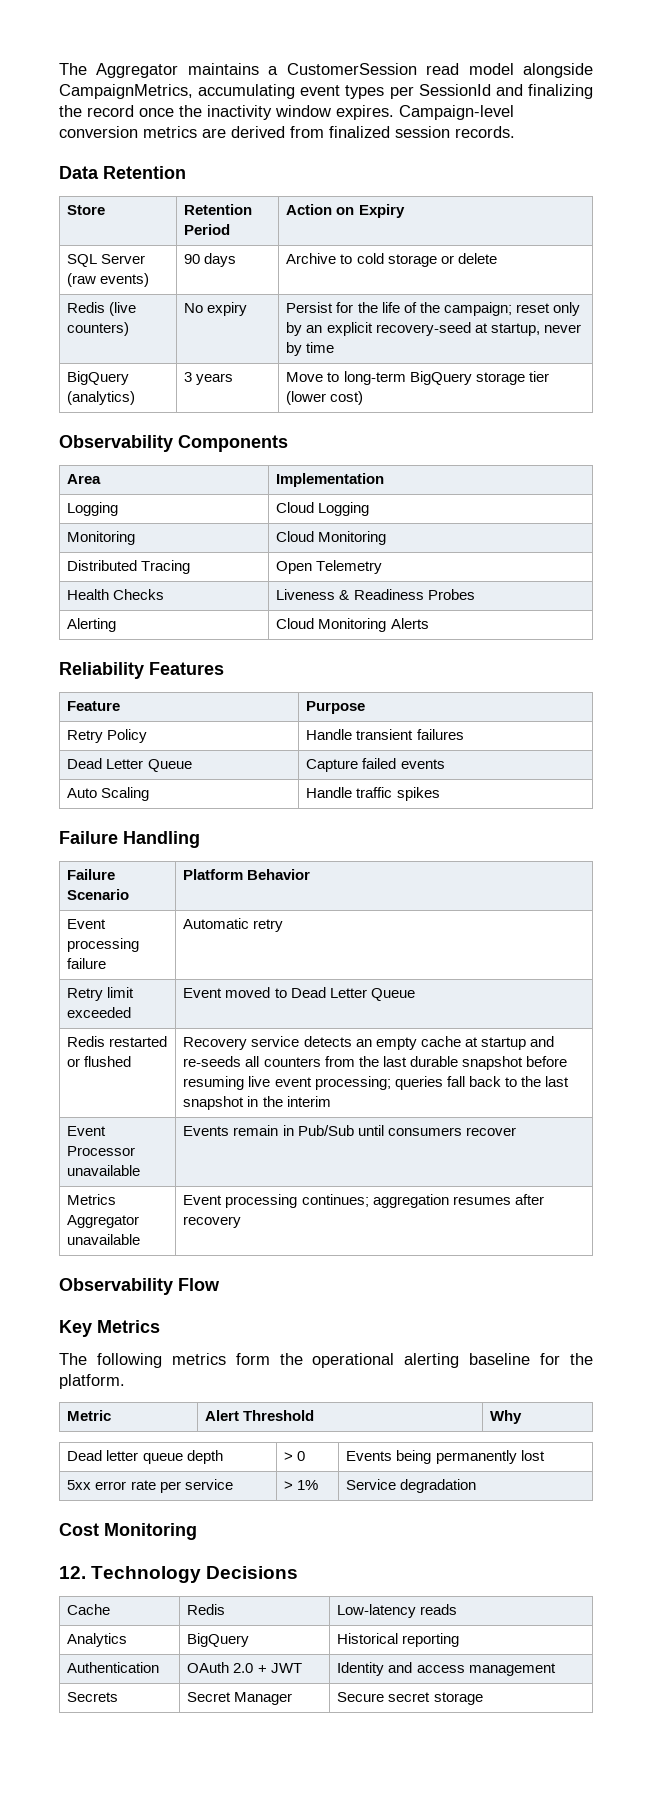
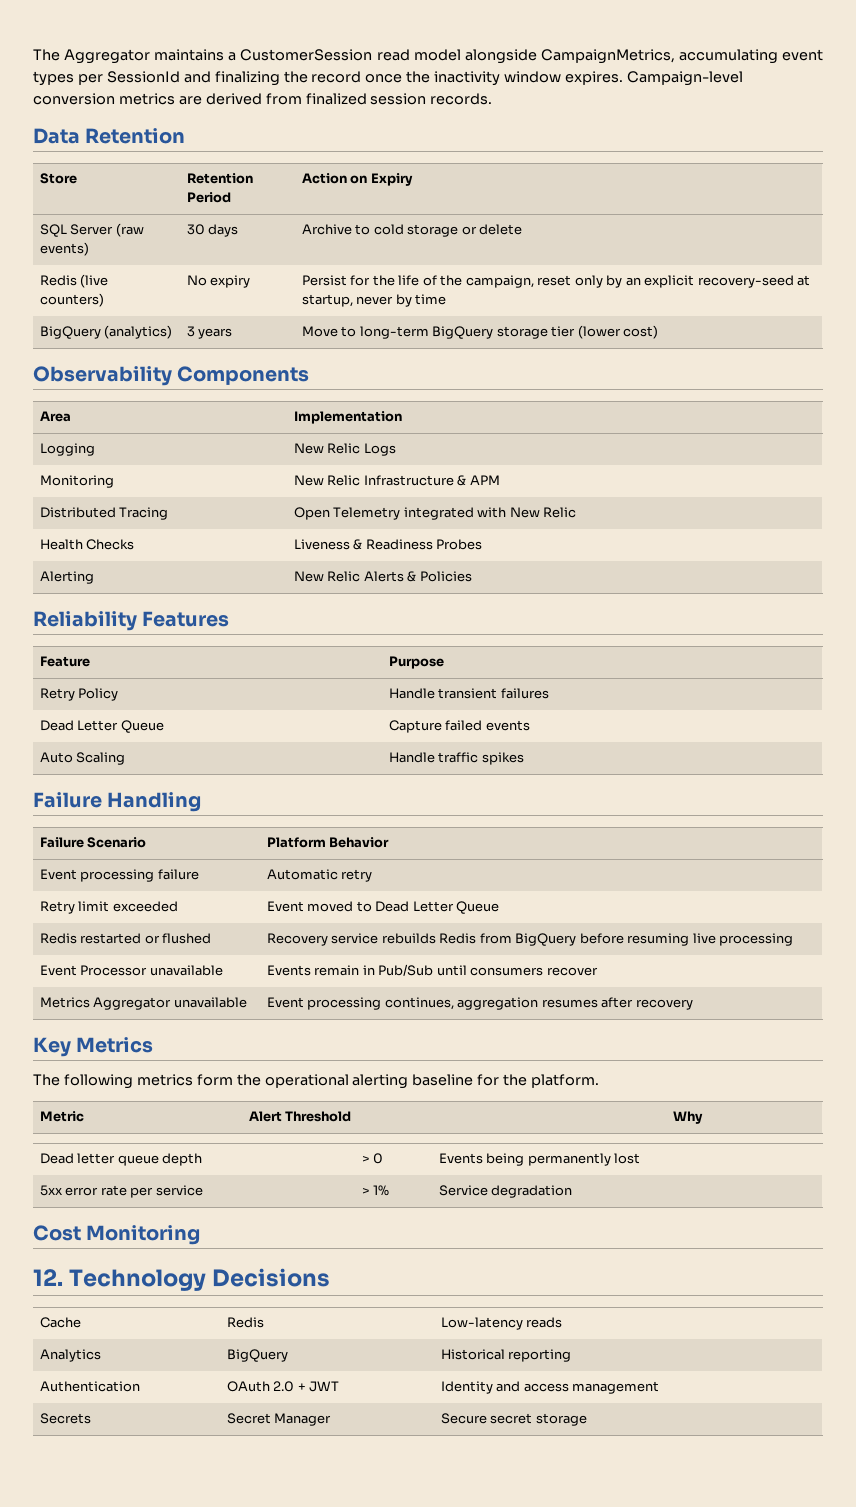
[184,254,201,264] 90 -> [186,224,205,235] 30
[443,302,512,316] campaign; -> [465,275,534,288] campaign,
[276,502,370,516] [67,531,136,545] [276,531,387,545] Cloud Logging // Monitoring | Cloud Monitoring -> [293,443,396,456] [39,475,114,488] [293,475,500,486] New Relic Logs // Monitoring | New Relic Infrastructure & APM
(383, 567) none -> [403,507,577,520] integrated with New Relic
[276,618,387,632] Cloud Monitoring -> [293,571,361,582] New Relic
(429, 623) none -> [407,571,472,582] & Policies
[303,1036,554,1050] [183,1056,567,1070] [183,1076,569,1090] [183,1096,331,1110] detects an empty cache at startup and re-seeds all counters from the last durable snapshot before resuming live event processing; queries fall back to the last snapshot in the interim -> [381,933,794,946] rebuilds Redis from BigQuery before resuming live processing
[301,1194,369,1207] continues; -> [384,997,454,1010] continues,
[59,1278,220,1295] // Observability Flow -> (693, 1004) none

